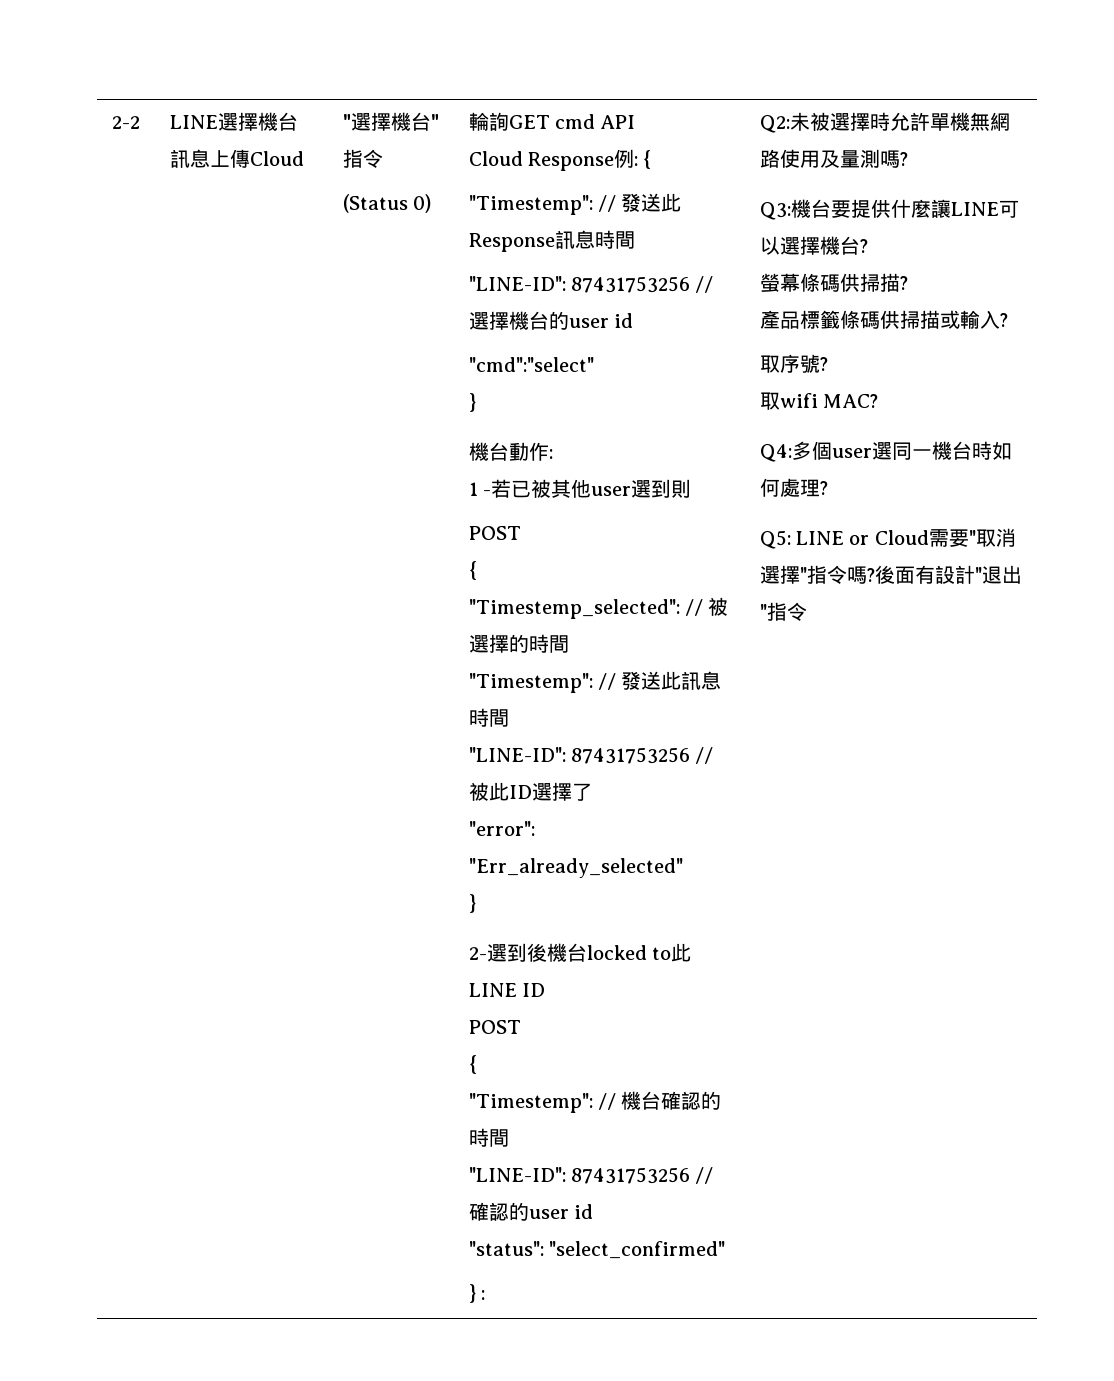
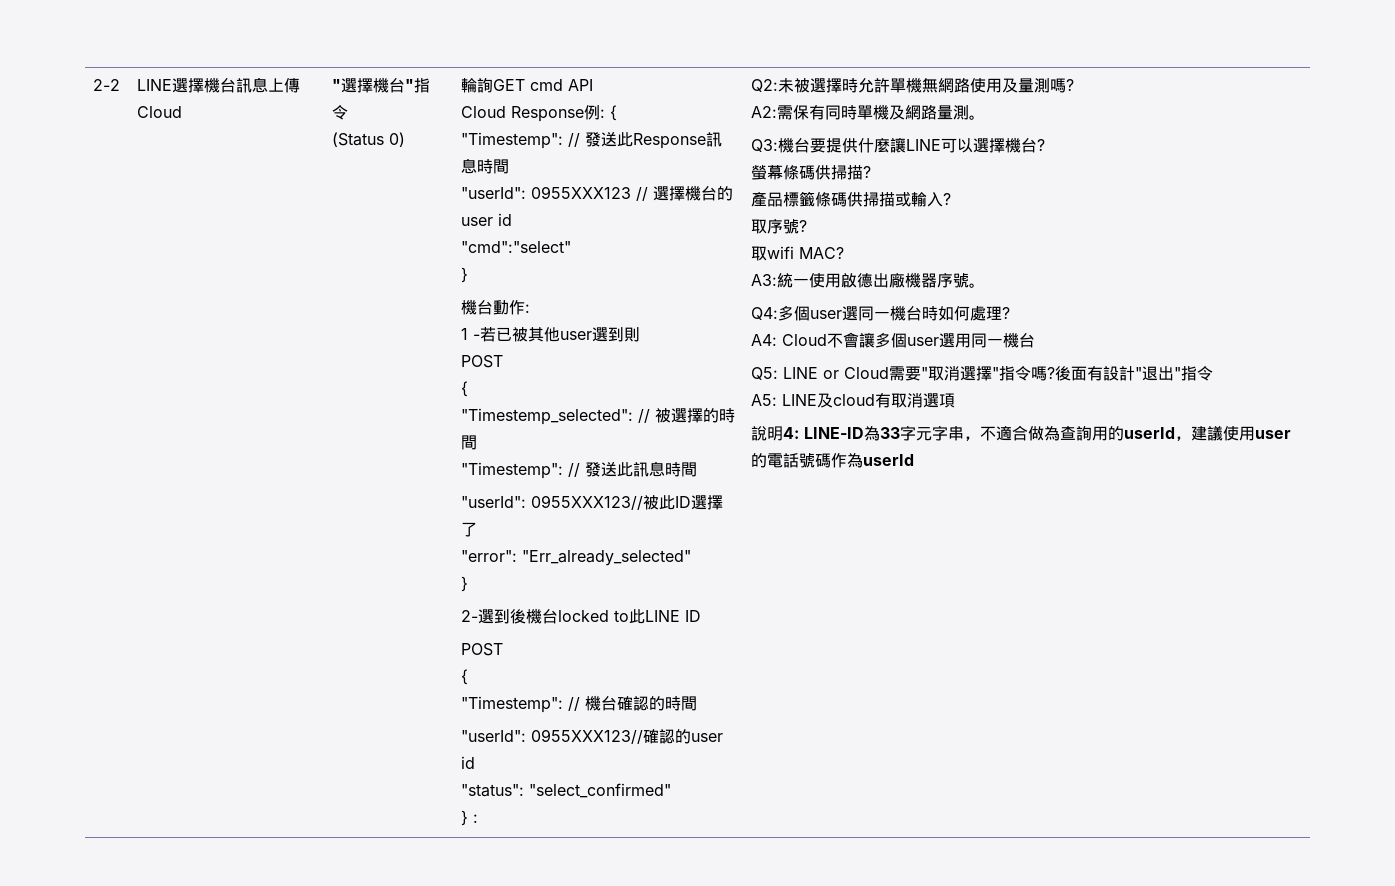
[468,276,691,293] "LINE-ID": 87431753256 -> [461,186,632,199] "userId": 0955XXX123
[468,747,714,764] "LINE-ID": 87431753256 // -> [461,495,644,510] "userId": 0955XXX123//
[468,1167,714,1184] "LINE-ID": 87431753256 // -> [461,729,644,744] "userId": 0955XXX123//
(908, 159) none -> [751,104,986,120] // A2:需保有同時單機及網路量測。
(879, 401) none -> [751,272,986,288] // A3:統一使用啟德出廠機器序號。
(828, 488) none -> [751,332,1036,348] // A4: Cloud不會讓多個user選用同一機台
(807, 611) none -> [751,393,956,408] [751,425,1292,441] [751,453,915,468] // A5: LINE及cloud有取消選項 // 說明4: LINE-ID為33字元字串，不適合做為查詢用的userId，建議使用user的電話號碼作為userId

